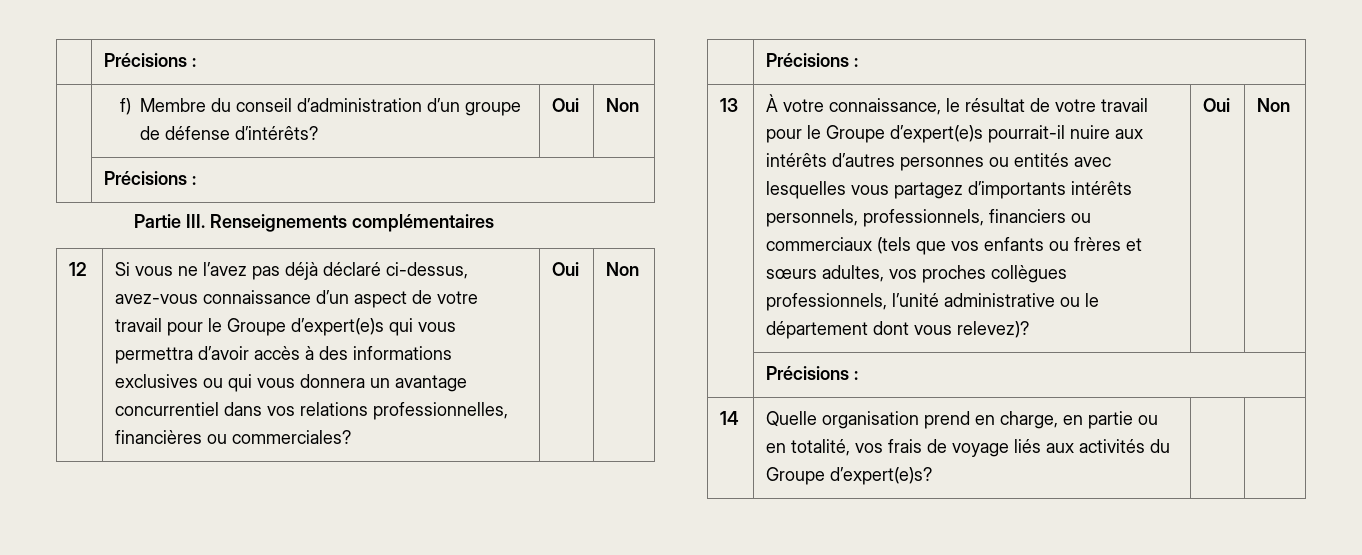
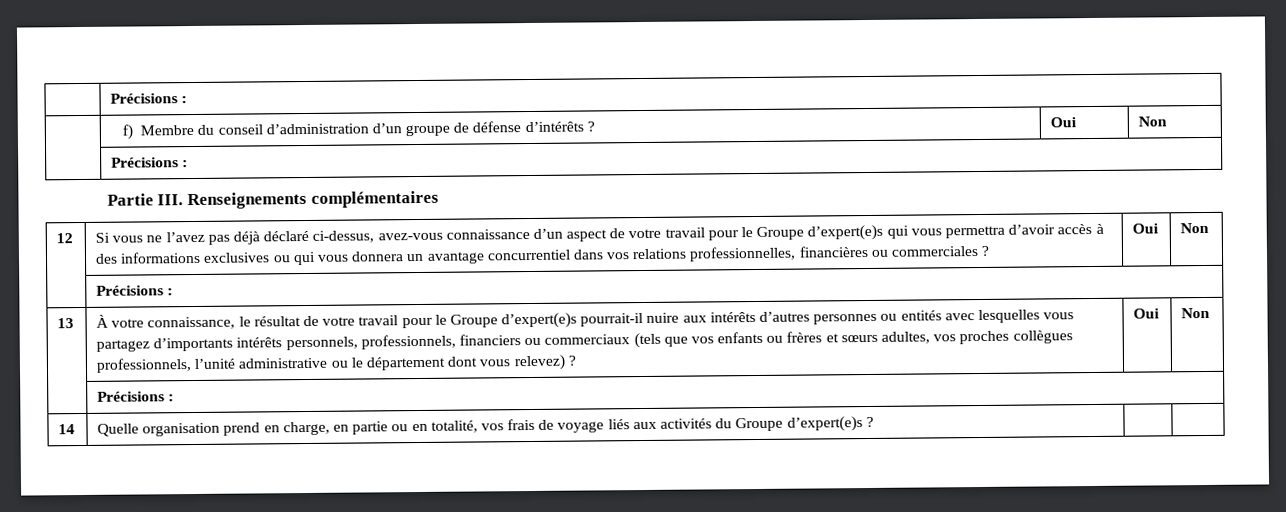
[234,126,318,140] d’intérêts? -> [524,121,595,133] d’intérêts ?
[232,430,352,444] commerciales? -> [891,245,991,257] commerciales ?
[957,321,1030,338] relevez)? -> [513,354,576,371] relevez) ?
[830,467,933,485] d’expert(e)s? -> [786,416,874,432] d’expert(e)s ?

